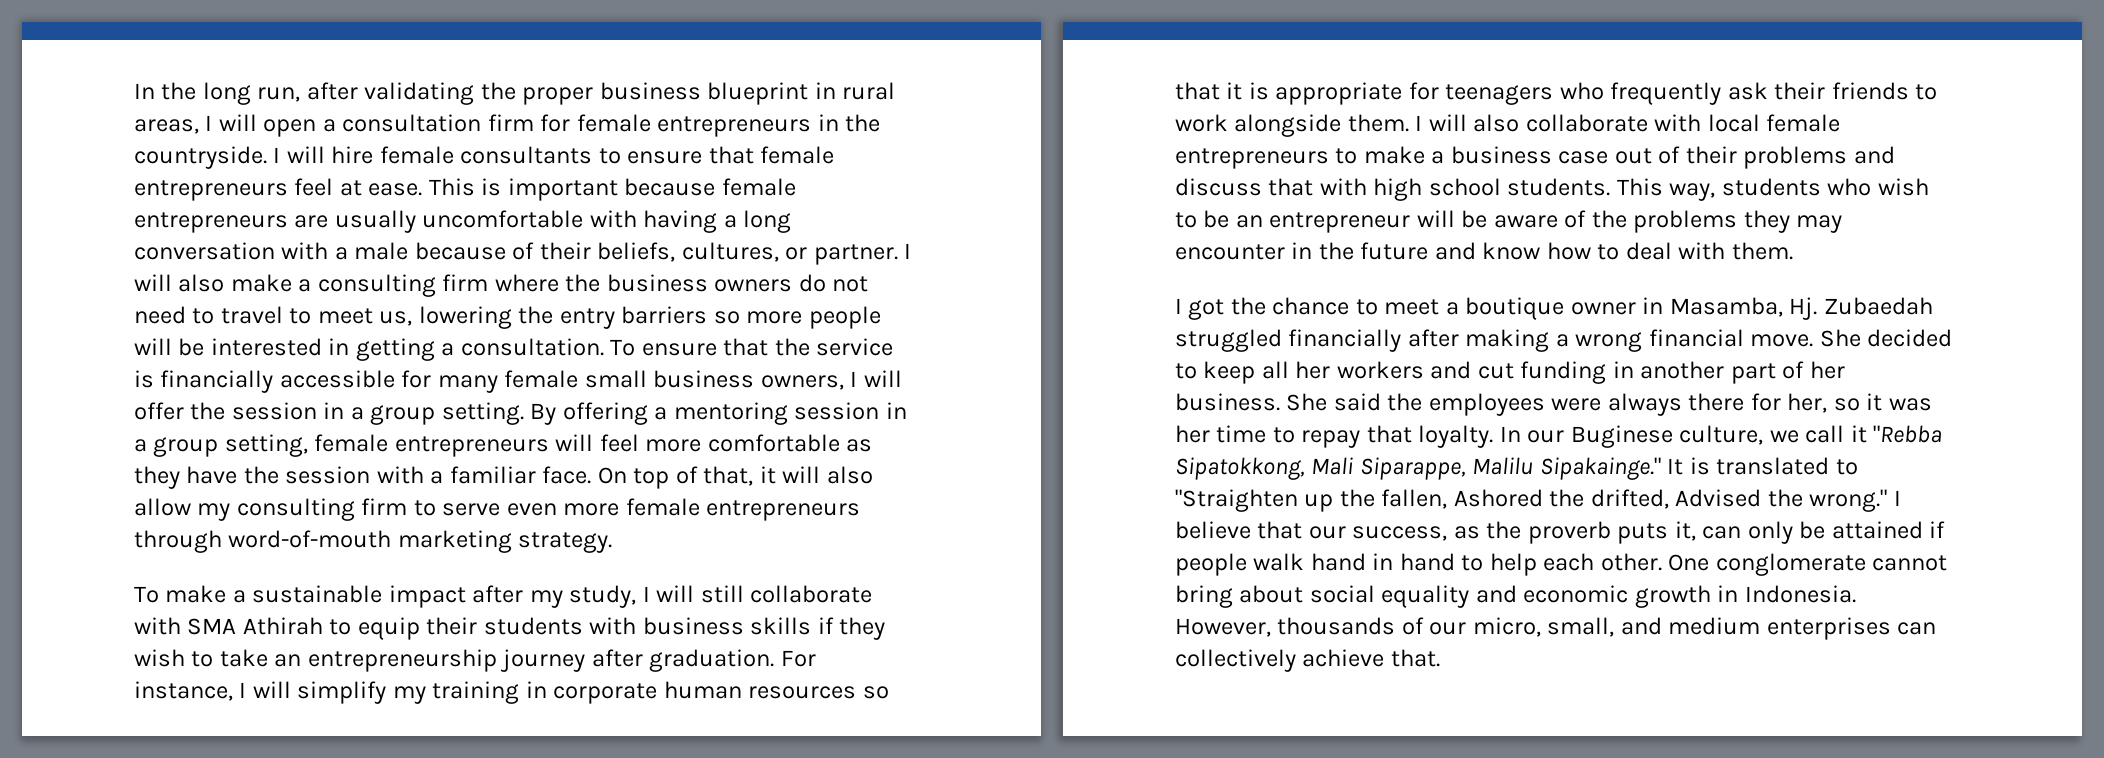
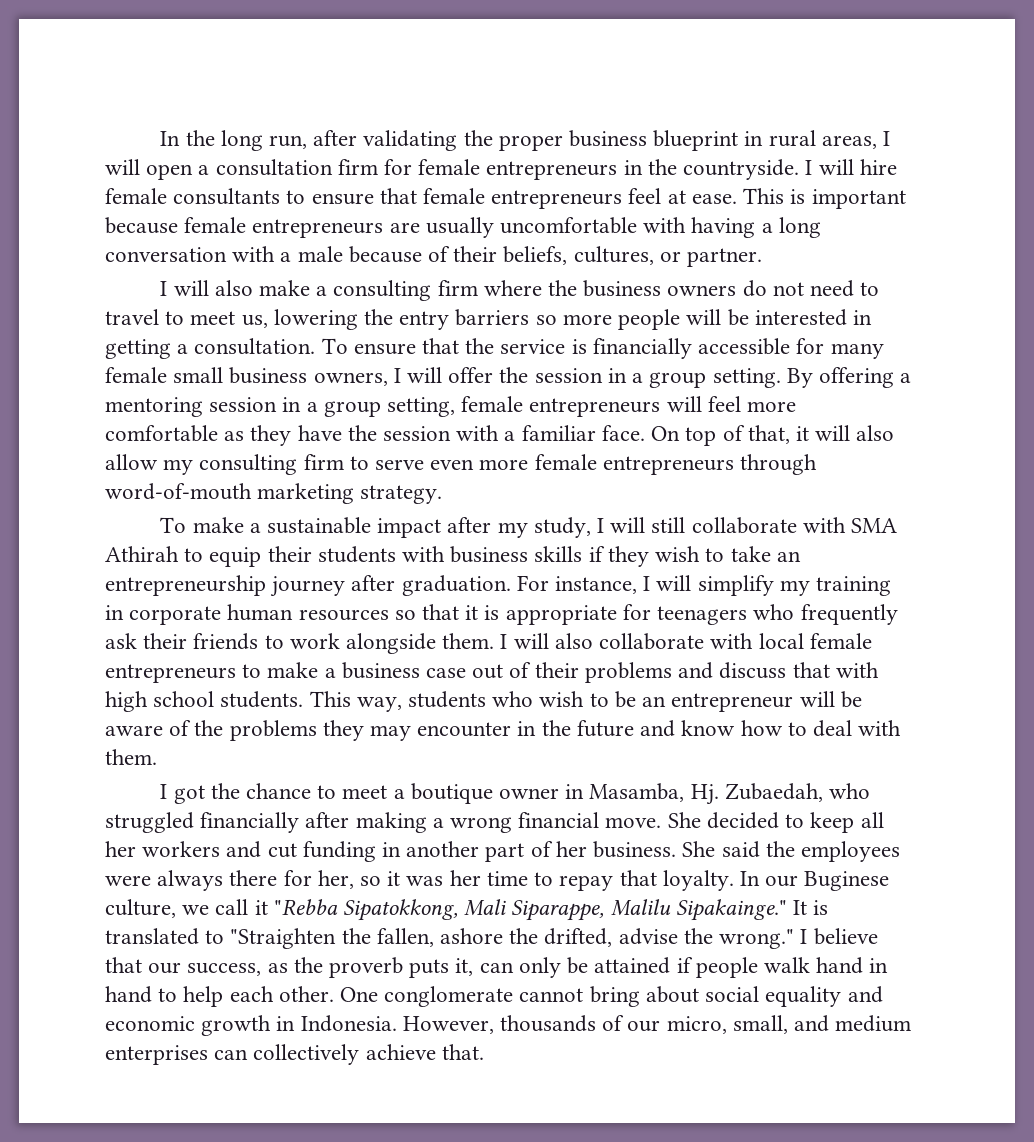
(898, 254) none -> (763, 257) //
[1823,297,1933,315] Zubaedah -> [724,783,871,802] Zubaedah, who
[1304,494,1334,512] up -> (337, 938) none
[1453,489,1543,507] Ashored -> [440,928,504,944] ashore
[1675,489,1762,507] Advised -> [618,928,678,945] advise

